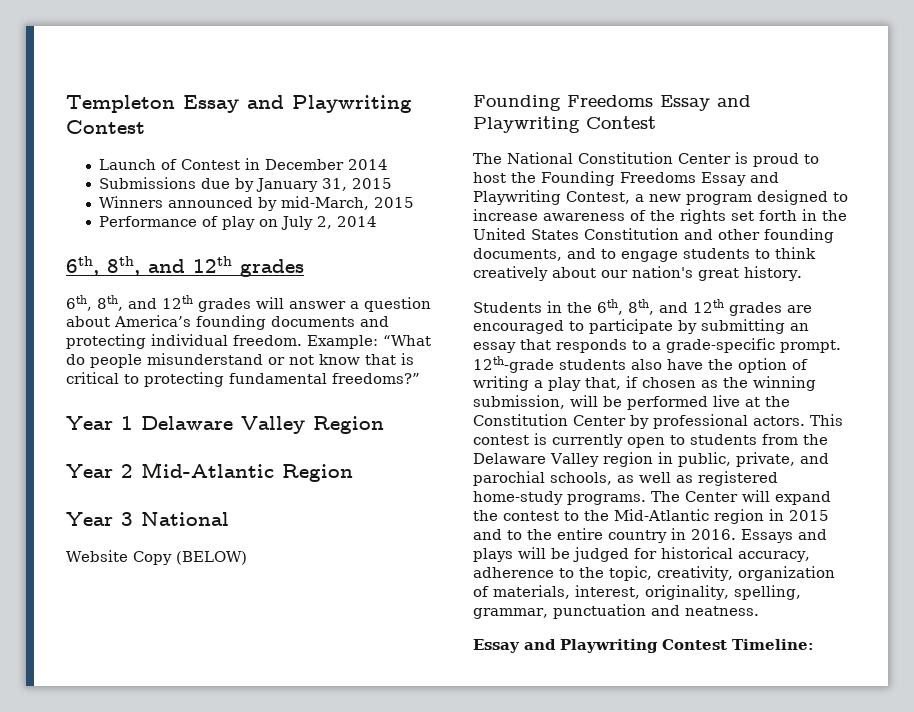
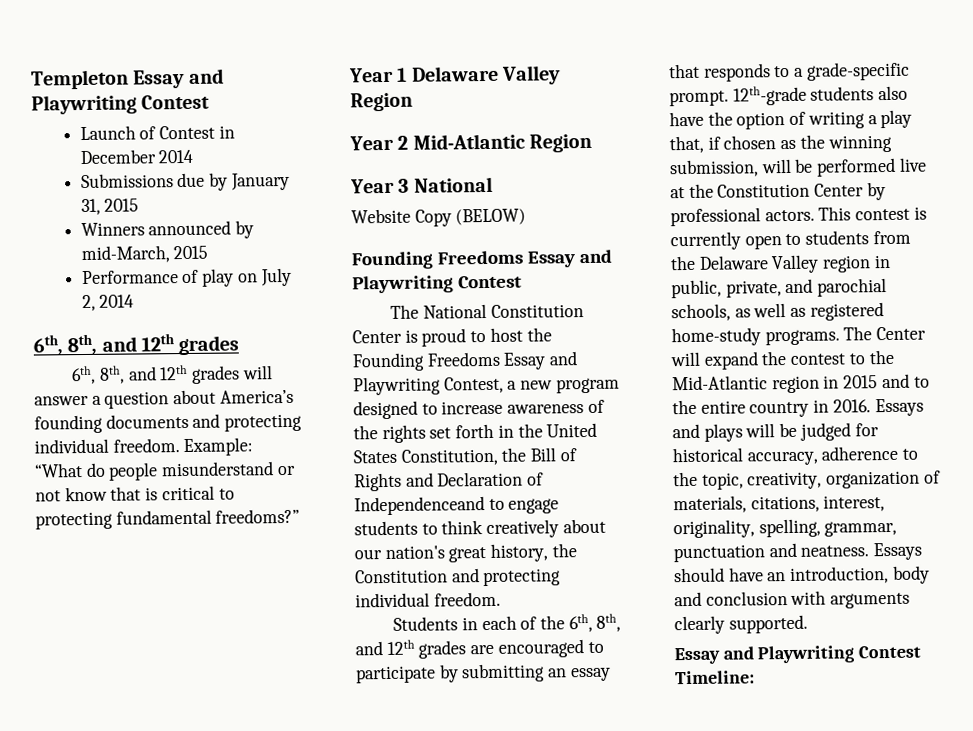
[584,228,834,243] [473,248,596,261] Constitution and other founding documents, and -> [400,447,577,466] [354,471,545,492] [354,496,485,516] Constitution, the Bill of Rights and Declaration of Independenceand
[744,266,802,281] history. -> [490,543,577,562] [355,568,562,587] [355,591,501,608] history, the Constitution and protecting individual freedom.
(562, 307) none -> [481,615,538,631] each of
(570, 592) none -> [750,495,820,513] citations,
(759, 611) none -> [873,542,923,561] [674,565,930,584] [674,590,911,609] [674,614,808,635] Essays should have an introduction, body and conclusion with arguments clearly supported.

